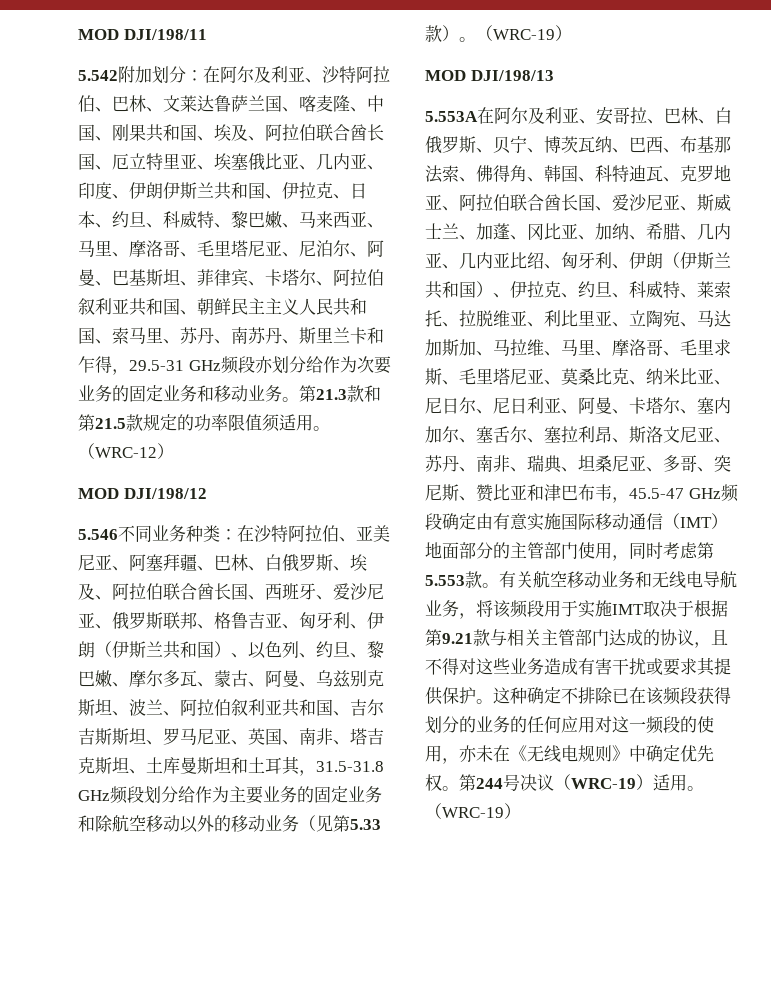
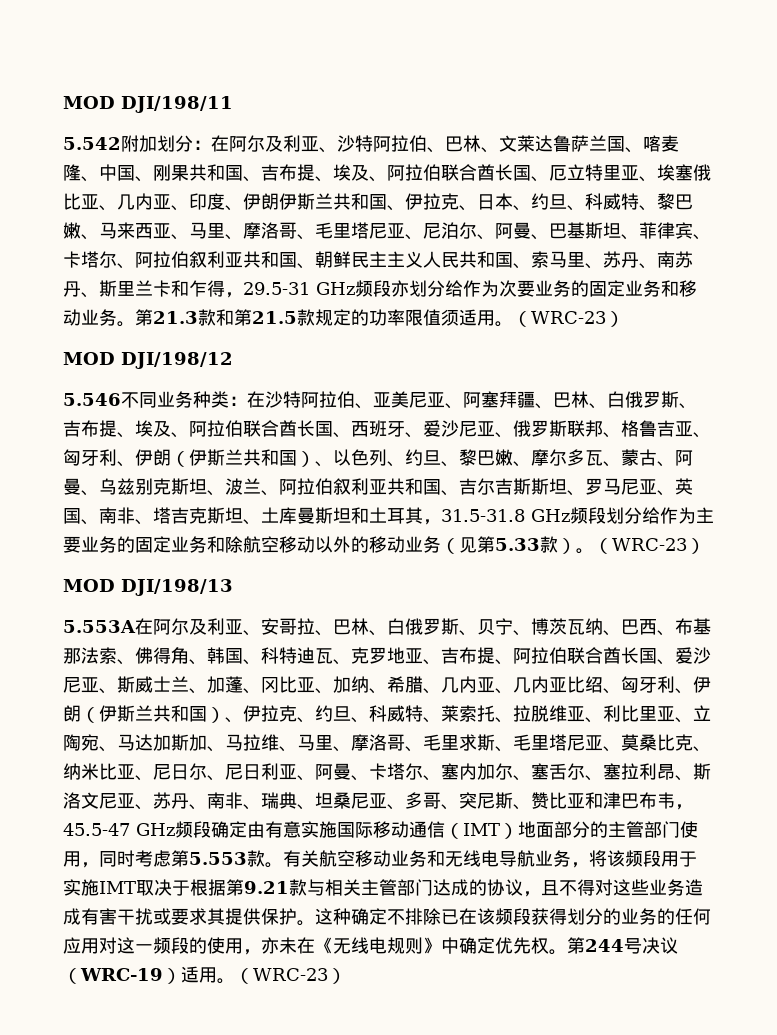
(214, 138) none -> [261,164,333,182] 吉布提、
[95,447,157,458] WRC-12 -> [531,311,606,324] WRC-23
(350, 568) none -> [63,420,135,438] 吉布提、
[493,29,555,40] WRC-19 -> [612,538,687,551] WRC-23
(459, 208) none -> [441,647,513,665] 吉布提、
[442,807,504,818] WRC-19 -> [253,968,328,981] WRC-23

